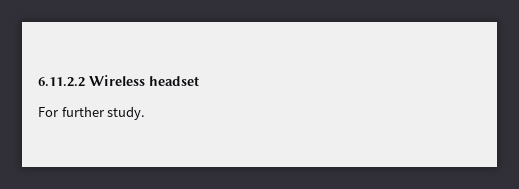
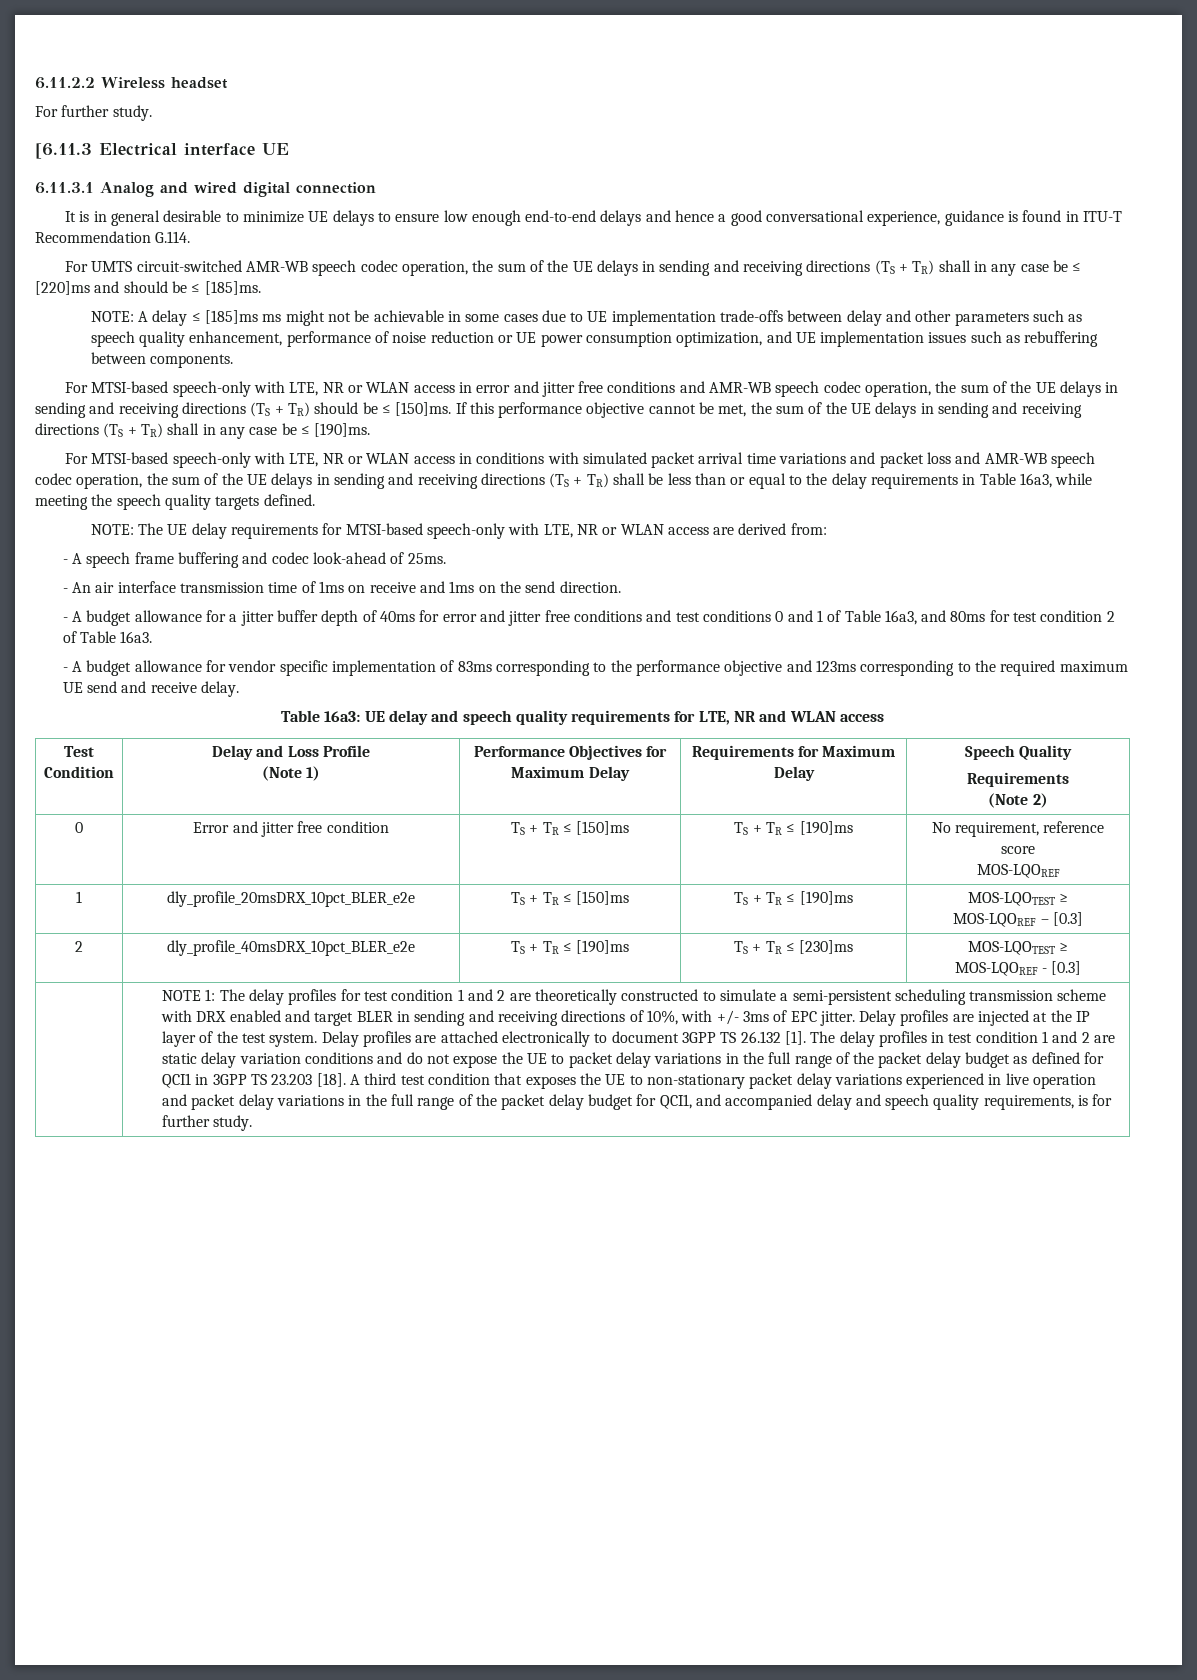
(146, 113) none -> [35,143,289,159] [35,182,376,197] [64,210,1122,226] [35,231,191,243] [64,260,1082,276] [35,281,261,295] [90,310,1083,326] [90,331,1099,347] [90,352,233,368] [64,381,1119,397] [35,402,1082,418] [35,423,371,439] [64,452,1096,468] [35,473,1093,489] [35,494,315,510] [90,523,827,539] [62,552,446,568] [62,581,621,593] [62,610,1115,626] [62,631,153,643] [62,660,1128,676] [62,681,240,697] [280,710,885,725] [64,746,94,757] [44,766,114,778] [212,745,370,760] [261,766,321,781] [473,745,668,760] [511,766,630,781] [691,745,896,760] [773,766,815,781] [964,745,1073,760] [967,772,1069,787] [988,793,1048,808] [75,822,83,833] [193,821,389,837] [510,821,630,835] [734,821,853,835] [931,821,1105,837] [1001,846,1035,854] [976,864,1060,878] [76,891,82,903] [167,891,415,907] [510,891,630,905] [734,891,853,905] [967,892,1069,906] [953,912,1083,927] [75,941,83,952] [167,940,415,956] [510,940,630,954] [733,940,854,954] [967,941,1069,955] [954,961,1082,976] [162,989,1107,1005] [161,1010,1091,1026] [162,1031,1116,1047] [162,1052,1105,1068] [162,1073,1097,1089] [162,1094,1113,1110] [162,1115,253,1131] // [6.11.3 Electrical interface UE // 6.11.3.1 Analog and wired digital connection // It is in general desirable to minimize UE delays to ensure low enough end-to-end delays and hence a good conversational experience, guidance is found in ITU-T Recommendation G.114. // For UMTS circuit-switched AMR-WB speech codec operation, the sum of the UE delays in sending and receiving directions (TS + TR) shall in any case be ≤ [220]ms and should be ≤ [185]ms. // NOTE: A delay ≤ [185]ms ms might not be achievable in some cases due to UE implementation trade-offs between delay and other parameters such as speech quality enhancement, performance of noise reduction or UE power consumption optimization, and UE implementation issues such as rebuffering between components. // For MTSI-based speech-only with LTE, NR or WLAN access in error and jitter free conditions and AMR-WB speech codec operation, the sum of the UE delays in sending and receiving directions (TS + TR) should be ≤ [150]ms. If this performance objective cannot be met, the sum of the UE delays in sending and receiving directions (TS + TR) shall in any case be ≤ [190]ms. // For MTSI-based speech-only with LTE, NR or WLAN access in conditions with simulated packet arrival time variations and packet loss and AMR-WB speech codec operation, the sum of the UE delays in sending and receiving directions (TS + TR) shall be less than or equal to the delay requirements in Table 16a3, while meeting the speech quality targets defined. // NOTE: The UE delay requirements for MTSI-based speech-only with LTE, NR or WLAN access are derived from: // - A speech frame buffering and codec look-ahead of 25ms. // - An air interface transmission time of 1ms on receive and 1ms on the send direction. // - A budget allowance for a jitter buffer depth of 40ms for error and jitter free conditions and test conditions 0 and 1 of Table 16a3, and 80ms for test condition 2 of Table 16a3. // - A budget allowance for vendor specific implementation of 83ms corresponding to the performance objective and 123ms corresponding to the required maximum UE send and receive delay. // Table 16a3: UE delay and speech quality requirements for LTE, NR and WLAN access // Test Condition | Delay and Loss Profile // (Note 1) | Performance Objectives for Maximum Delay | Requirements for Maximum Delay | Speech Quality // Requirements // (Note 2) // 0 | Error and jitter free condition | TS + TR ≤ [150]ms | TS + TR ≤ [190]ms | No requirement, reference score // MOS-LQOREF // 1 | dly_profile_20msDRX_10pct_BLER_e2e | TS + TR ≤ [150]ms | TS + TR ≤ [190]ms | MOS-LQOTEST ≥ // MOS-LQOREF – [0.3] // 2 | dly_profile_40msDRX_10pct_BLER_e2e | TS + TR ≤ [190]ms | TS + TR ≤ [230]ms | MOS-LQOTEST ≥ // MOS-LQOREF - [0.3] // | NOTE 1: The delay profiles for test condition 1 and 2 are theoretically constructed to simulate a semi-persistent scheduling transmission scheme with DRX enabled and target BLER in sending and receiving directions of 10%, with +/- 3ms of EPC jitter. Delay profiles are injected at the IP layer of the test system. Delay profiles are attached electronically to document 3GPP TS 26.132 [1]. The delay profiles in test condition 1 and 2 are static delay variation conditions and do not expose the UE to packet delay variations in the full range of the packet delay budget as defined for QCI1 in 3GPP TS 23.203 [18]. A third test condition that exposes the UE to non-stationary packet delay variations experienced in live operation and packet delay variations in the full range of the packet delay budget for QCI1, and accompanied delay and speech quality requirements, is for further study.

